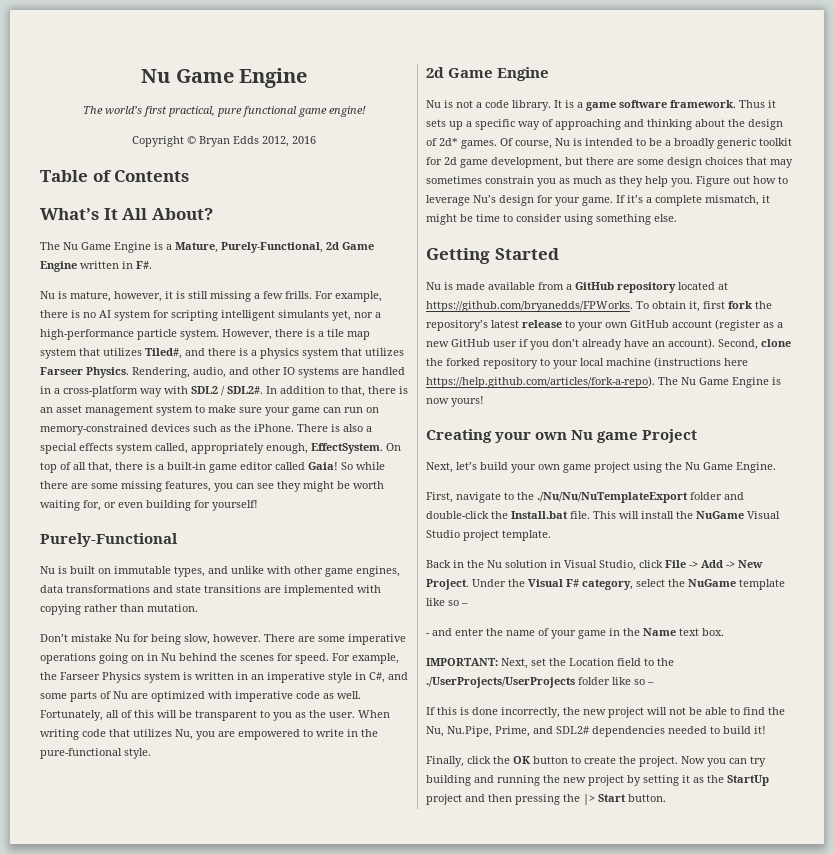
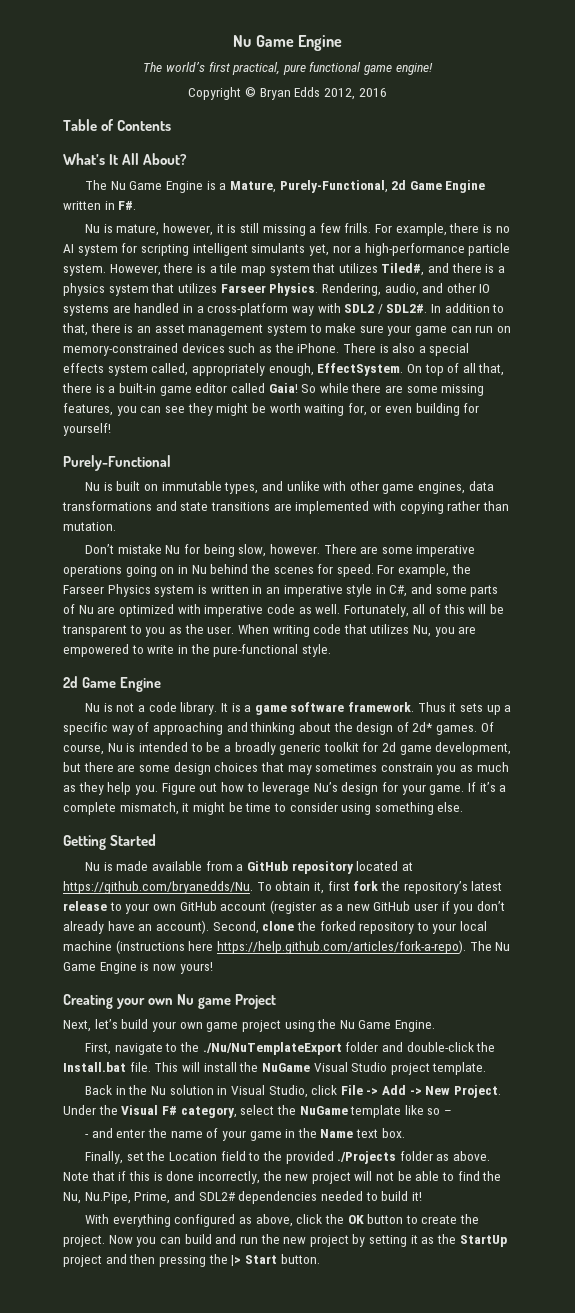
[426,301,633,312] https://github.com/bryanedds/FPWorks. -> [63,881,253,894] https://github.com/bryanedds/Nu.
[537,492,688,503] ./Nu/Nu/NuTemplateExport -> [202,1042,342,1055] ./Nu/NuTemplateExport
[426,658,528,669] IMPORTANT: Next, -> [85,1151,124,1164] Finally,
[426,677,654,688] [426,707,435,715] ./UserProjects/UserProjects folder like so – // If -> [285,1151,491,1164] [63,1171,127,1181] provided ./Projects folder as above. Note that if
[426,756,464,767] Finally, -> [85,1214,293,1227] With everything configured as above,
[750,756,766,767] [426,775,540,786] try building and running -> [184,1234,258,1244] build and run

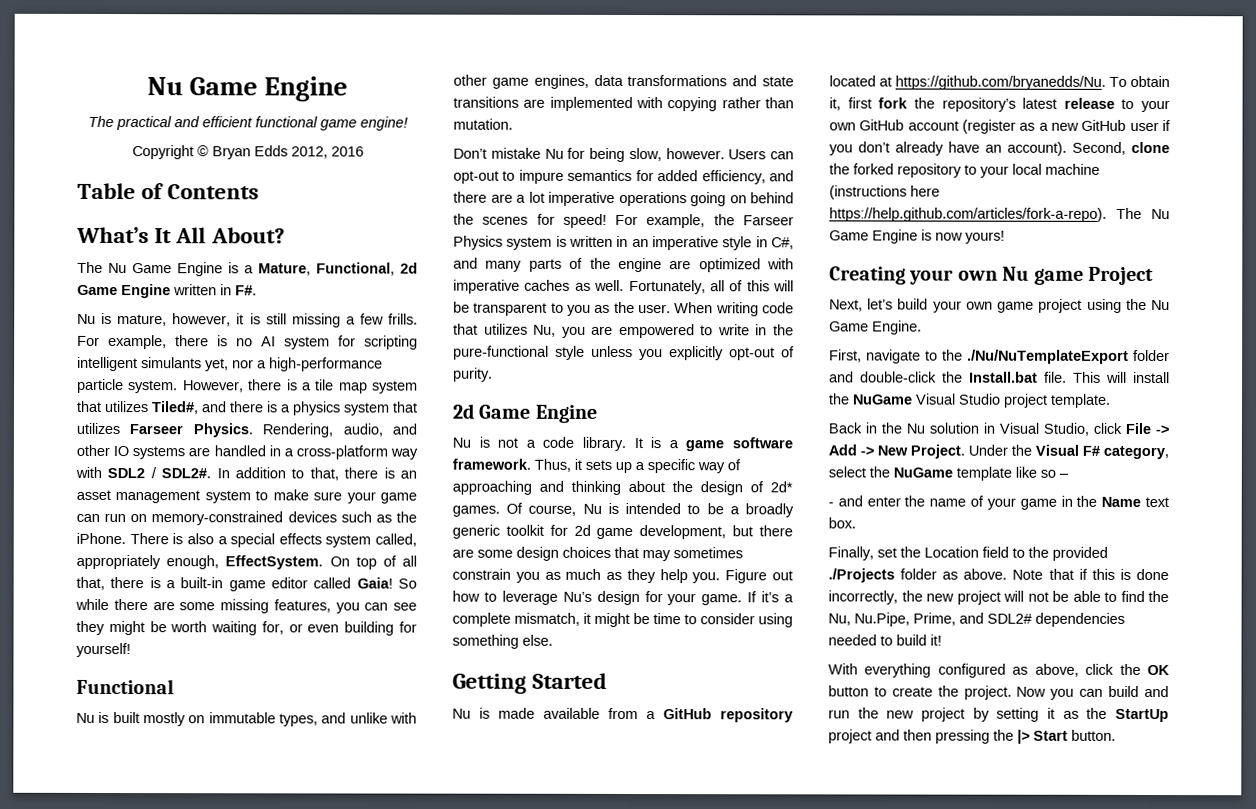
[165,62,306,75] world’s first practical, pure -> [115,116,253,131] practical and efficient
[279,180,388,193] Purely-Functional, -> [316,262,395,276] Functional,
[63,455,171,471] Purely-Functional -> [76,678,174,695] Functional
(141, 486) none -> [143,712,186,727] mostly
[323,544,413,554] There are some -> [728,149,794,160] [453,169,794,185] [453,191,545,203] Users can opt-out to impure semantics for added efficiency, and there are a lot
[177,565,207,574] in Nu -> (747, 199) none
[336,564,374,577] speed. -> [562,213,607,228] speed!
[435,587,467,594] some -> [485,260,523,272] many
[78,605,94,614] Nu -> [589,257,662,273] the engine
[266,604,295,614] code -> [524,279,571,291] caches
[301,644,331,657] style. -> [555,345,795,361] [453,367,493,382] style unless you explicitly opt-out of purity.
[417,702,446,712] Thus -> [534,458,571,472] Thus,

